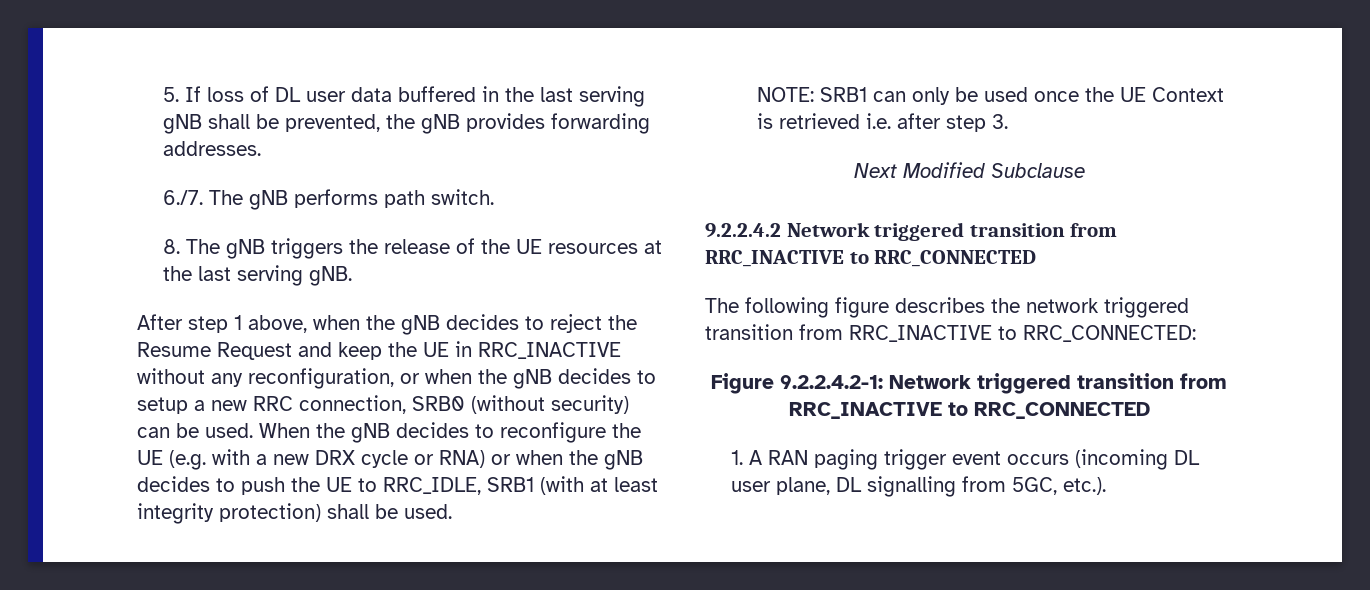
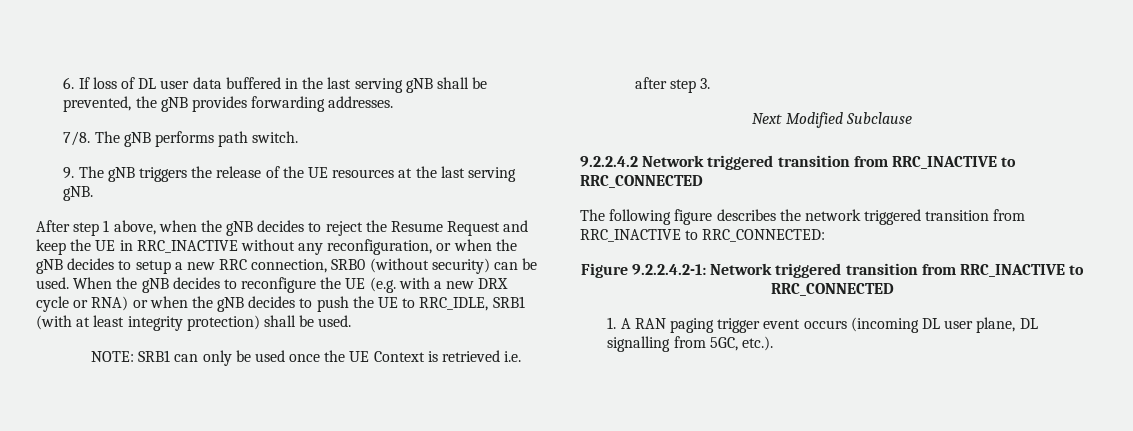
[163,87,180,102] 5. -> [63,77,75,89] 6.
[163,190,204,205] 6./7. -> [63,131,91,146] 7/8.
[163,239,181,254] 8. -> [63,167,75,179] 9.

